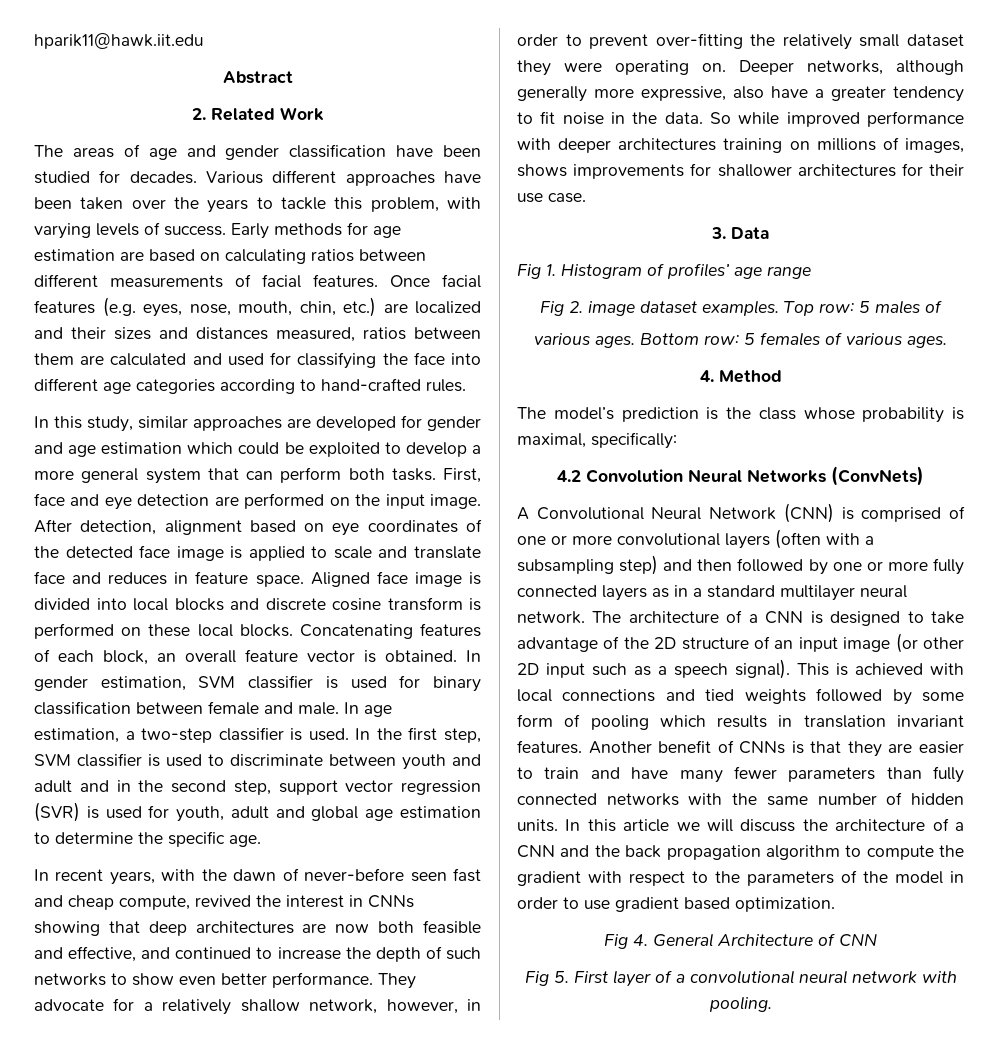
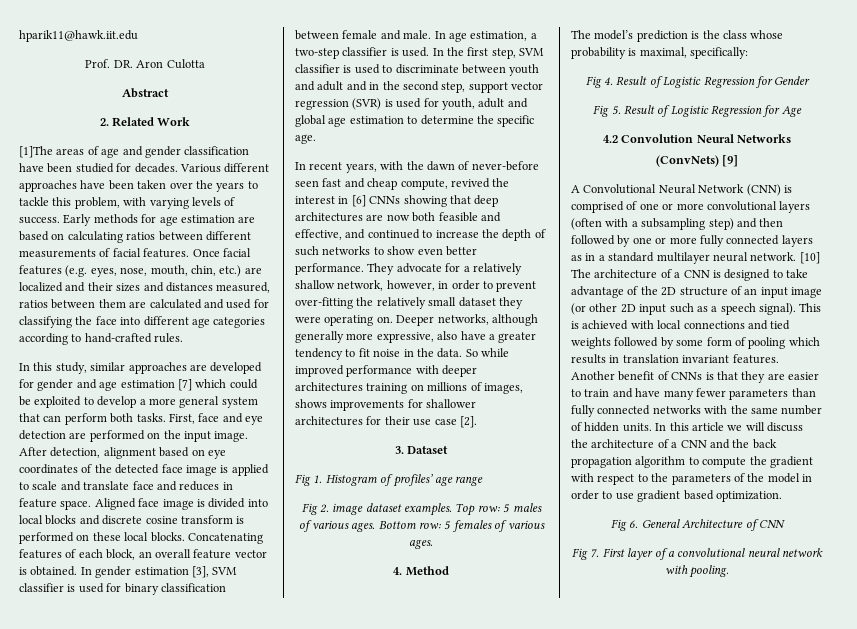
(203, 41) none -> [85,59,205,69] // Prof. DR. Aron Culotta
[34,145,63,157] The -> [19,146,53,158] [1]The
(183, 448) none -> [177,379,192,391] [7]
[100,676,186,691] estimation, -> [134,566,209,578] estimation [3],
(363, 901) none -> [351,195,366,207] [6]
[548,193,586,203] case. -> [434,416,477,428] case [2].
[731,227,769,239] Data -> [407,446,449,454] Dataset
(942, 306) // -> (312, 526) none
(677, 440) none -> [585,76,811,88] [593,105,802,117] // Fig 4. Result of Logistic Regression for Gender // Fig 5. Result of Logistic Regression for Age
(826, 476) none -> (792, 138) //
(924, 476) none -> [722,155,739,167] [9]
(585, 617) none -> [799,252,820,264] [10]
[633,934,648,946] 4. -> [629,520,639,528] 6.
[553,971,569,983] 5. -> [590,549,600,558] 7.

